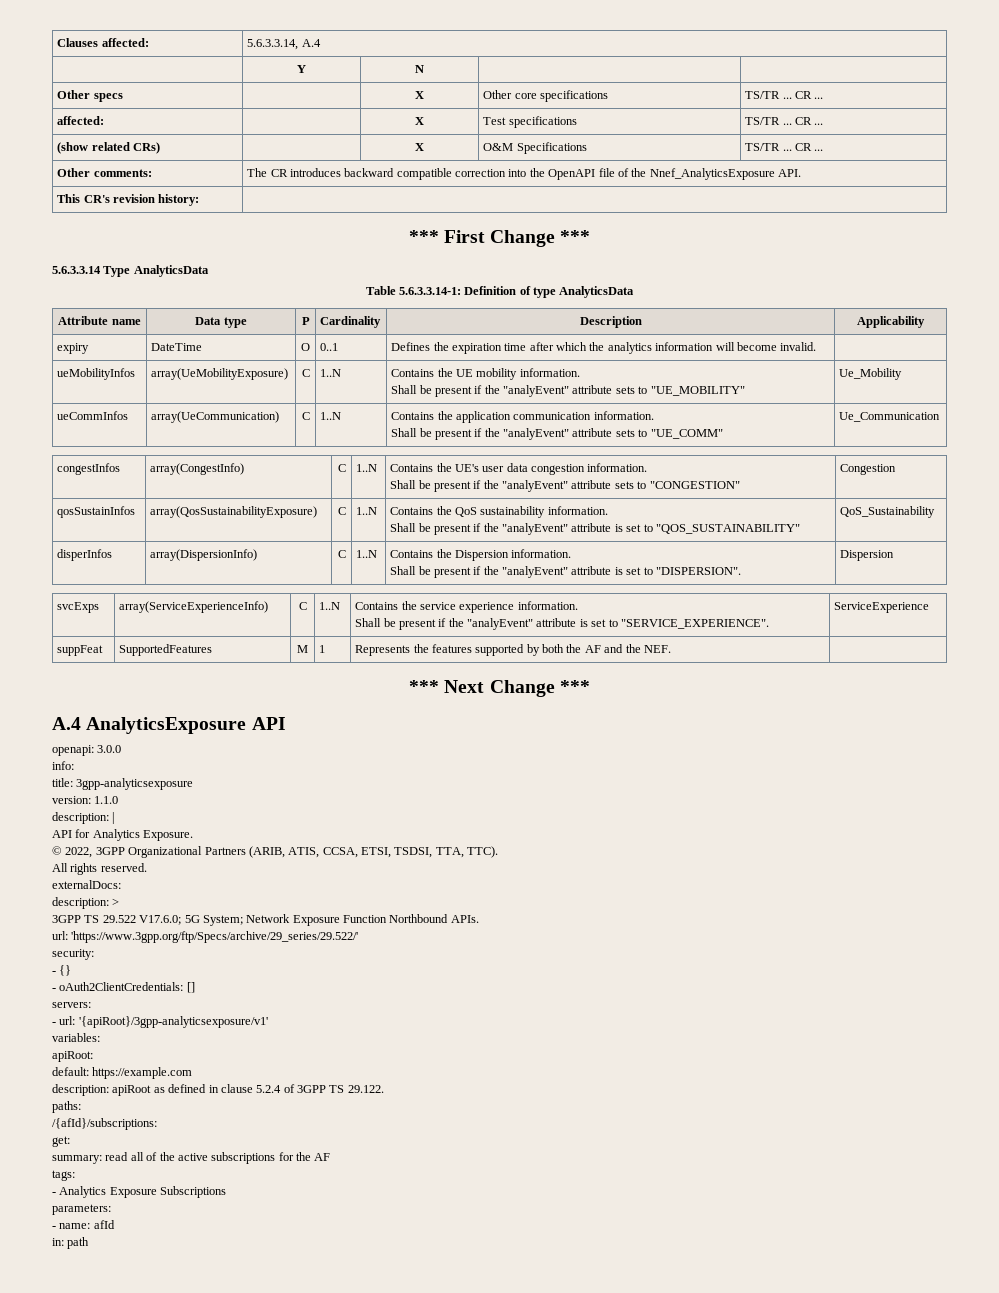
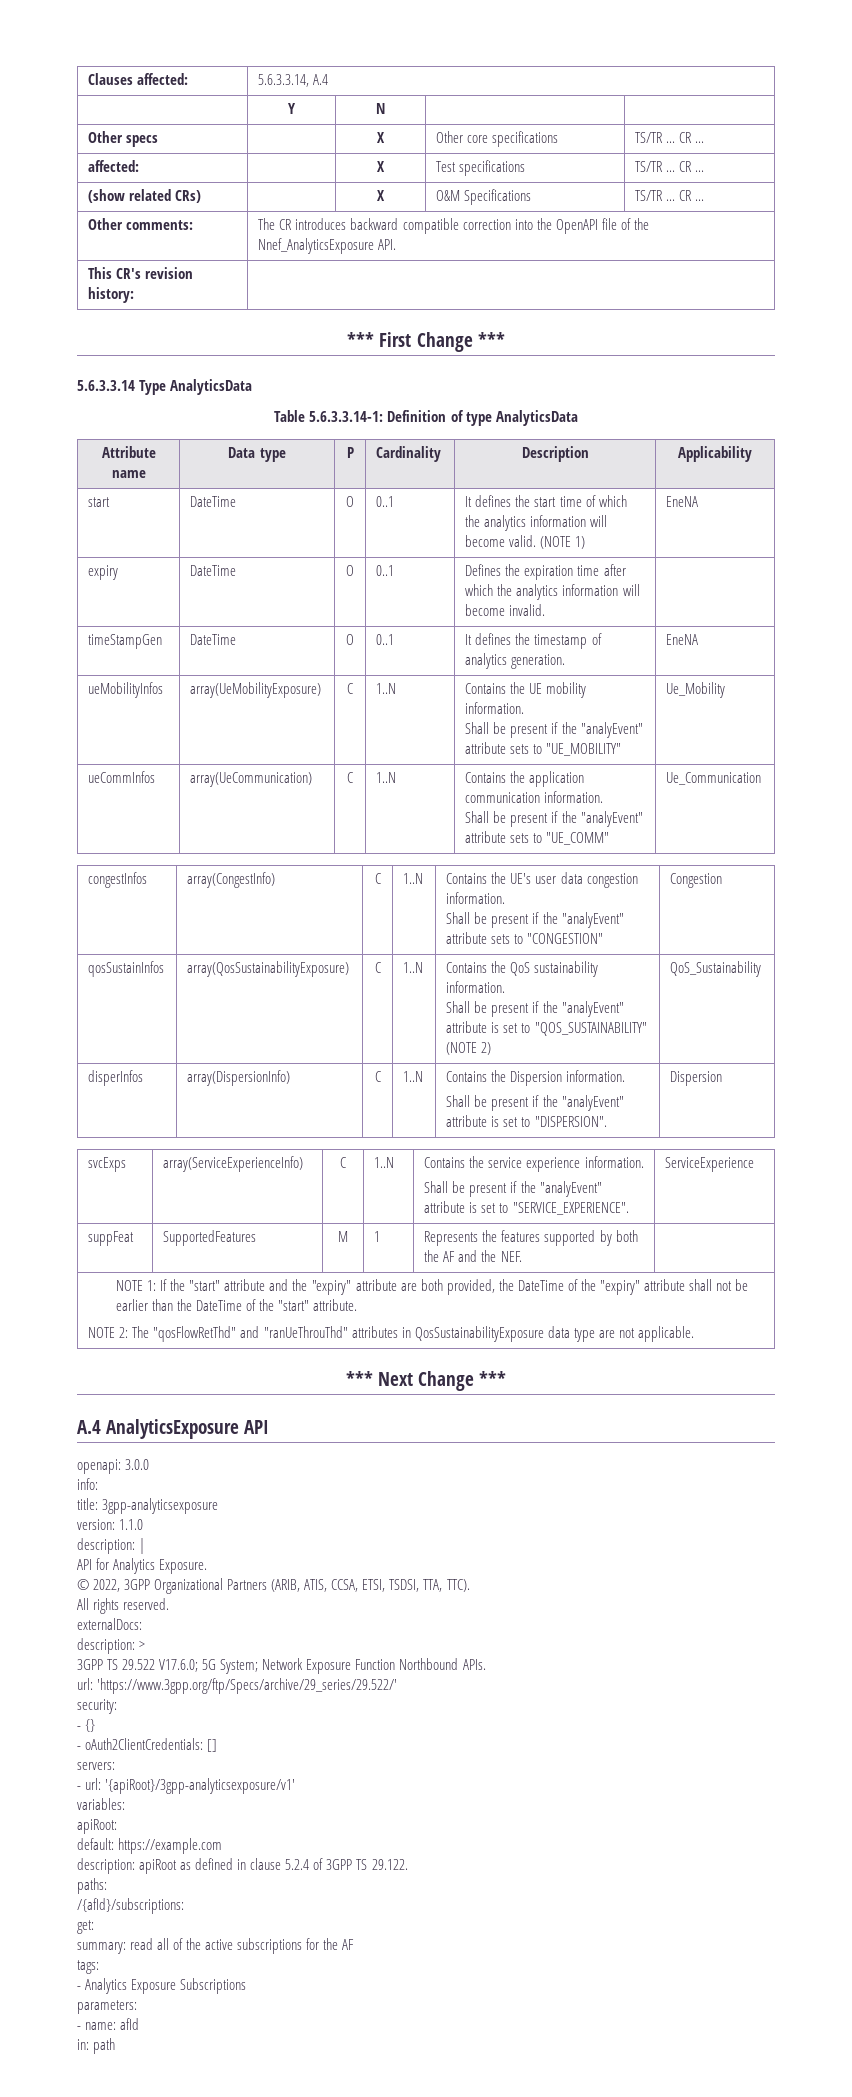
(925, 322) none -> [88,497,111,507] [190,496,237,507] [346,496,354,507] [376,496,395,507] [465,495,627,507] [465,515,608,531] [465,535,586,549] [666,496,699,507] // start | DateTime | O | 0..1 | It defines the start time of which the analytics information will become valid. (NOTE 1) | EneNA
(817, 346) none -> [88,634,163,649] [190,634,237,645] [346,634,354,645] [376,634,395,645] [465,633,602,649] [465,653,566,669] [666,634,699,645] // timeStampGen | DateTime | O | 0..1 | It defines the timestamp of analytics generation. | EneNA
(800, 529) none -> [446,1042,492,1055] (NOTE 2)
(671, 649) none -> [116,1279,749,1295] [116,1299,358,1311] [88,1326,694,1342] // NOTE 1: If the "start" attribute and the "expiry" attribute are both provided, the DateTime of the "expiry" attribute shall not be earlier than the DateTime of the "start" attribute. // NOTE 2: The "qosFlowRetThd" and "ranUeThrouThd" attributes in QosSustainabilityExposure data type are not applicable.

